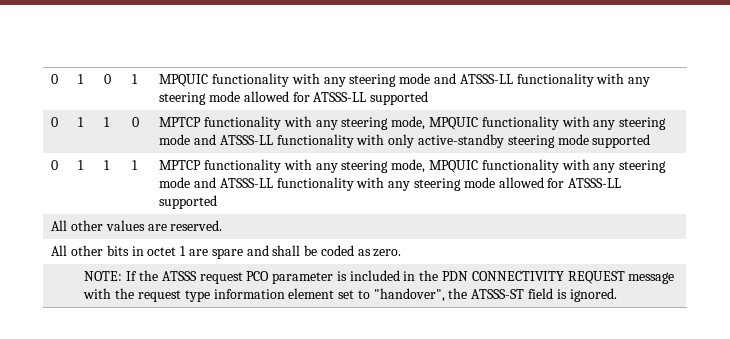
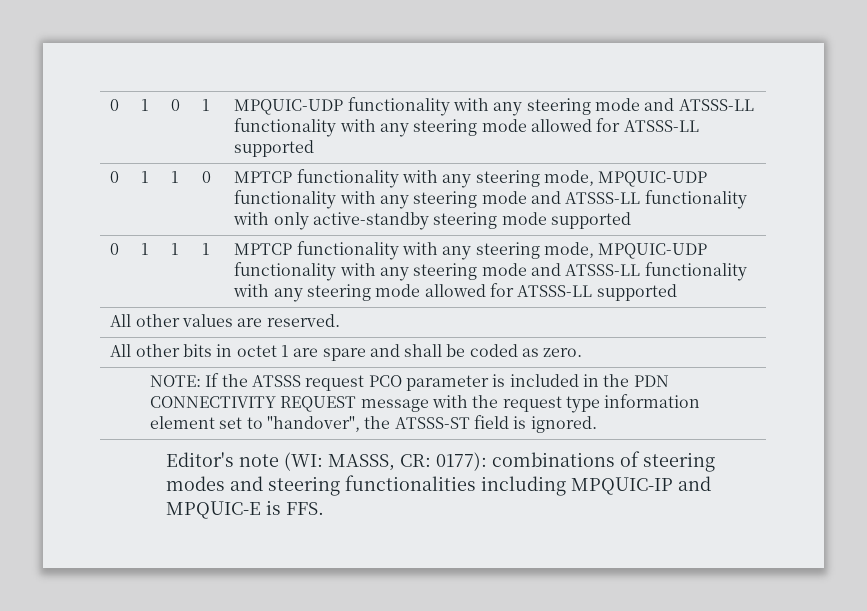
[159,74,209,87] MPQUIC -> [234,99,344,115] MPQUIC-UDP
[428,117,478,130] MPQUIC -> [598,171,708,187] MPQUIC-UDP
[428,160,478,173] MPQUIC -> [598,243,708,259] MPQUIC-UDP
(617, 295) none -> [166,451,716,472] [166,475,712,496] [166,500,325,519] // Editor's note (WI: MASSS, CR: 0177): combinations of steering modes and steering functionalities including MPQUIC-IP and MPQUIC-E is FFS.

